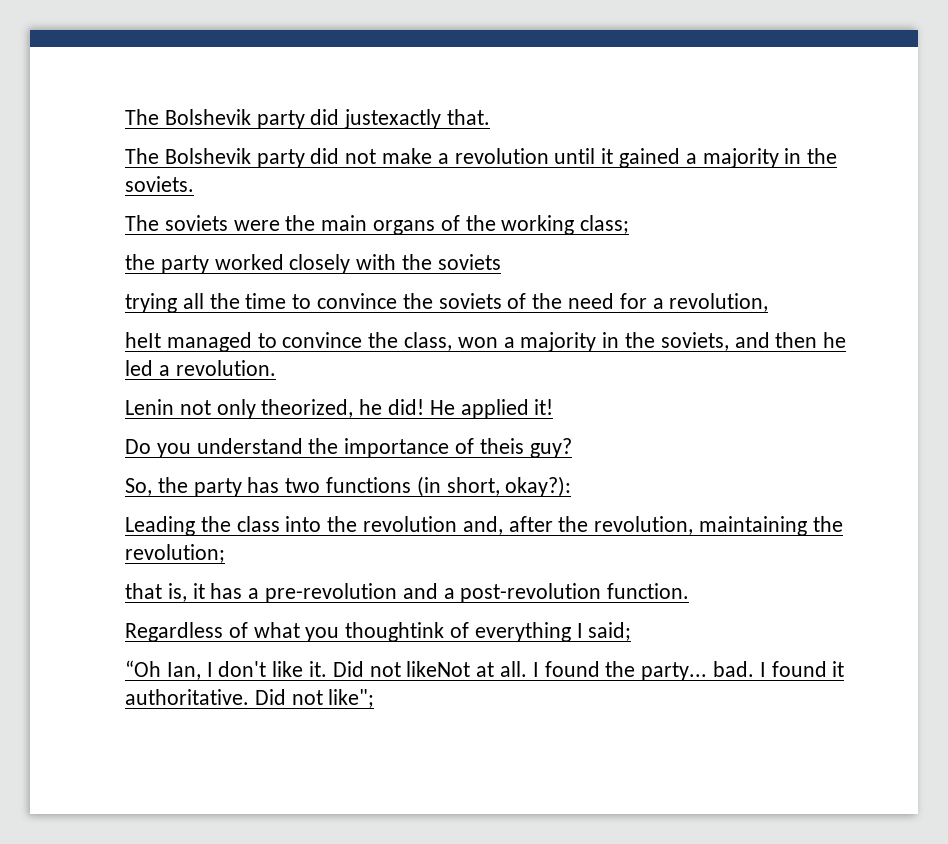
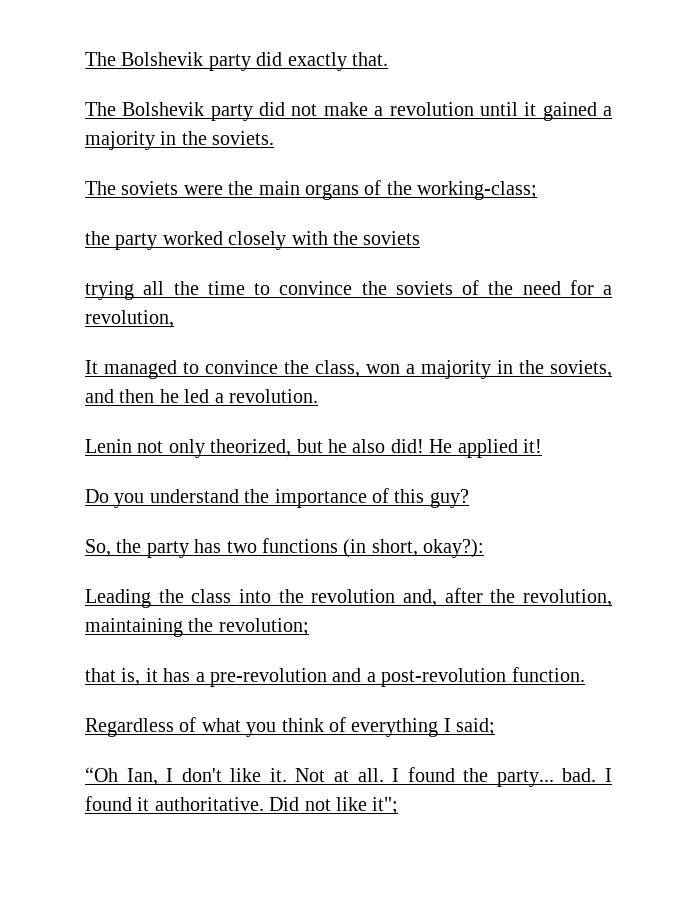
[125,109,442,129] The Bolshevik party did justexactly -> [85,52,347,71] The Bolshevik party did exactly
[501,215,630,235] working class; -> [417,181,538,200] working-class;
[125,332,161,348] heIt -> [85,360,98,374] It
[359,399,383,415] he -> [296,439,386,453] but he also
[479,438,524,454] theis -> [394,489,425,503] this
[345,622,445,642] thoughtink -> [281,718,324,732] think
[332,661,471,677] Did not likeNot -> [295,768,326,782] Not
[328,689,375,708] like"; -> [336,797,399,815] like it";

